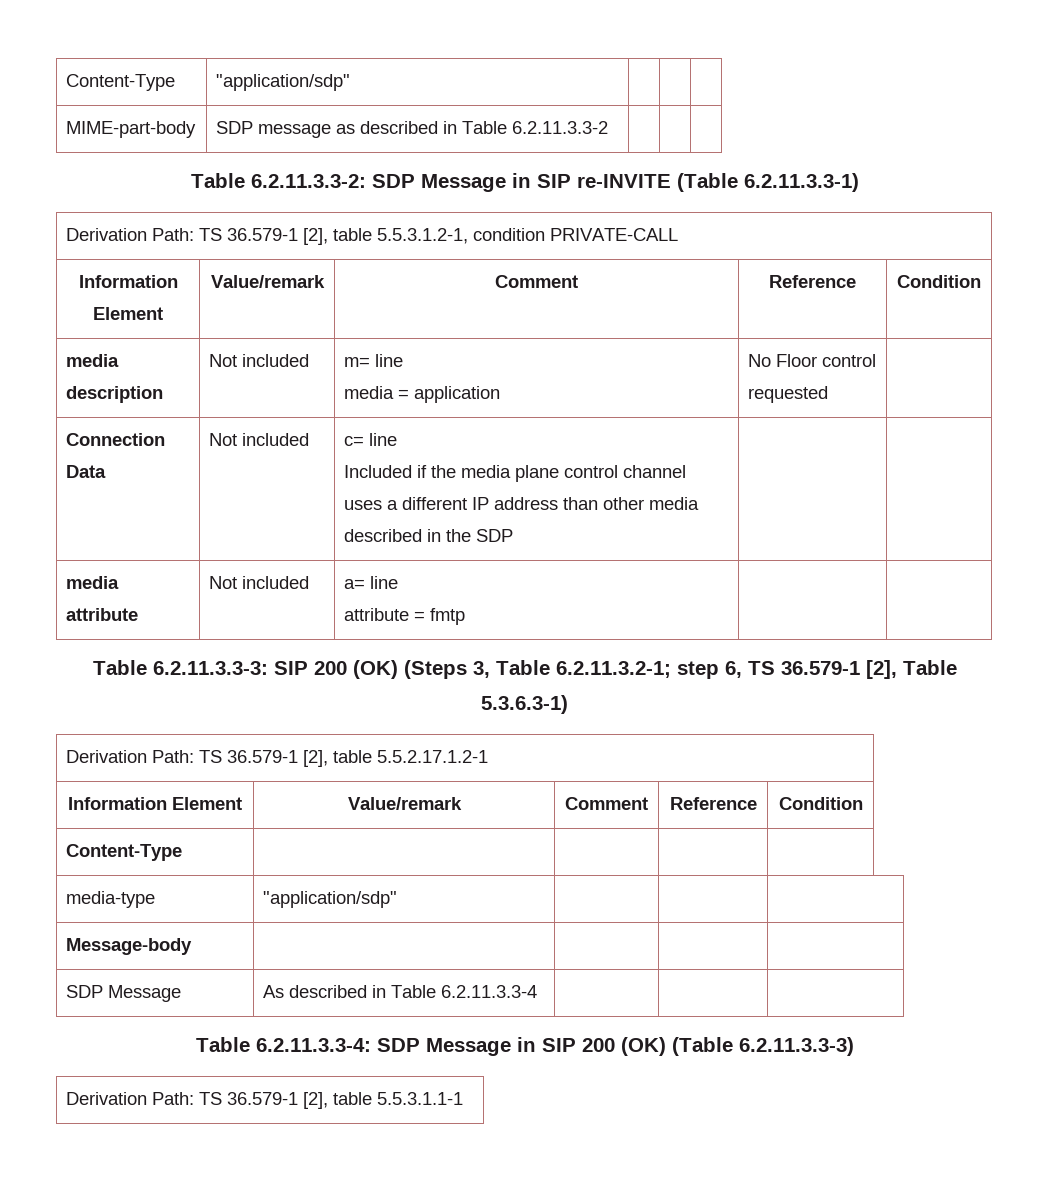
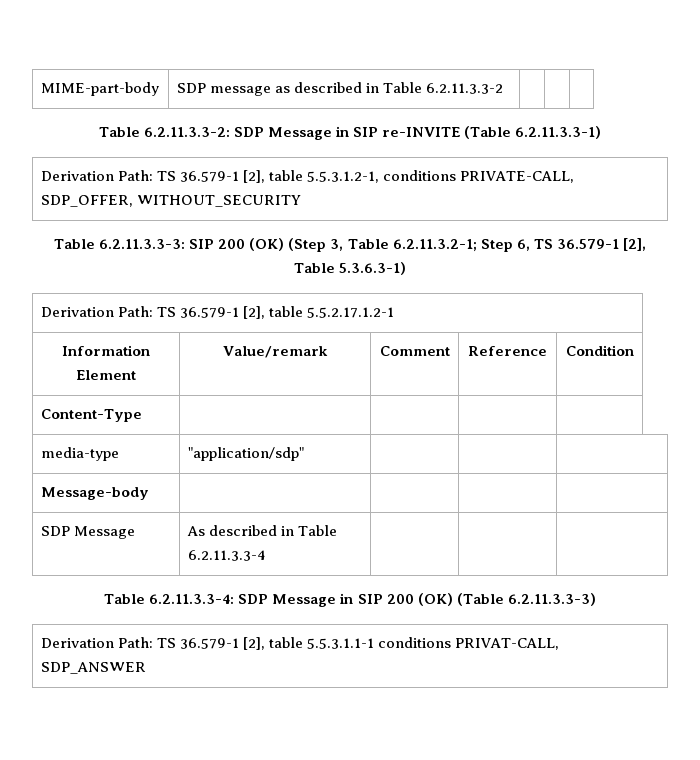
[66,74,176,91] [216,74,351,91] Content-Type | "application/sdp" | | | // -> (40, 89) none
[473,228,679,241] [78,275,178,288] [93,307,163,320] [210,275,325,288] [495,275,578,288] [769,275,856,288] [897,275,981,288] [66,354,120,367] [66,386,164,403] [209,354,310,367] [344,354,404,367] [344,386,501,403] [748,354,877,367] [748,386,829,403] [66,433,166,446] [66,465,107,478] [209,433,310,446] [344,433,398,446] [344,465,687,482] [344,497,700,510] [344,529,514,542] [66,576,120,589] [66,608,139,621] [209,576,310,589] [344,576,399,589] [344,608,466,625] condition PRIVATE-CALL // Information Element | Value/remark | Comment | Reference | Condition // media description | Not included | m= line // media = application | No Floor control requested | // Connection Data | Not included | c= line // Included if the media plane control channel uses a different IP address than other media described in the SDP | | // media attribute | Not included | a= line // attribute = fmtp | | -> [382,170,574,183] [40,195,301,207] conditions PRIVATE-CALL, SDP_OFFER, WITHOUT_SECURITY
[403,660,467,679] (Steps -> [288,238,327,252] (Step
[676,661,719,679] step -> [480,239,513,252] Step
(464, 1098) none -> [377,637,559,650] [40,662,146,674] conditions PRIVAT-CALL, SDP_ANSWER

